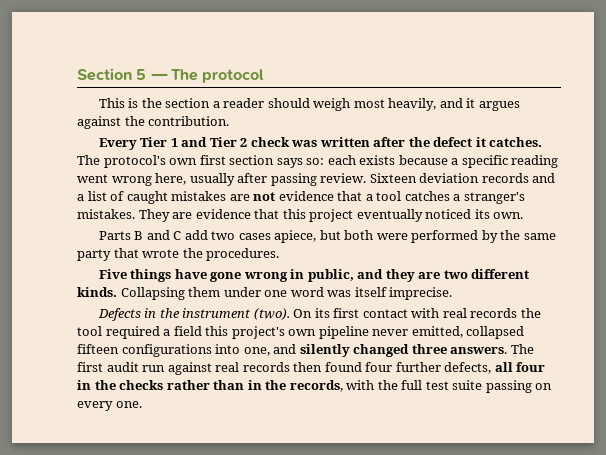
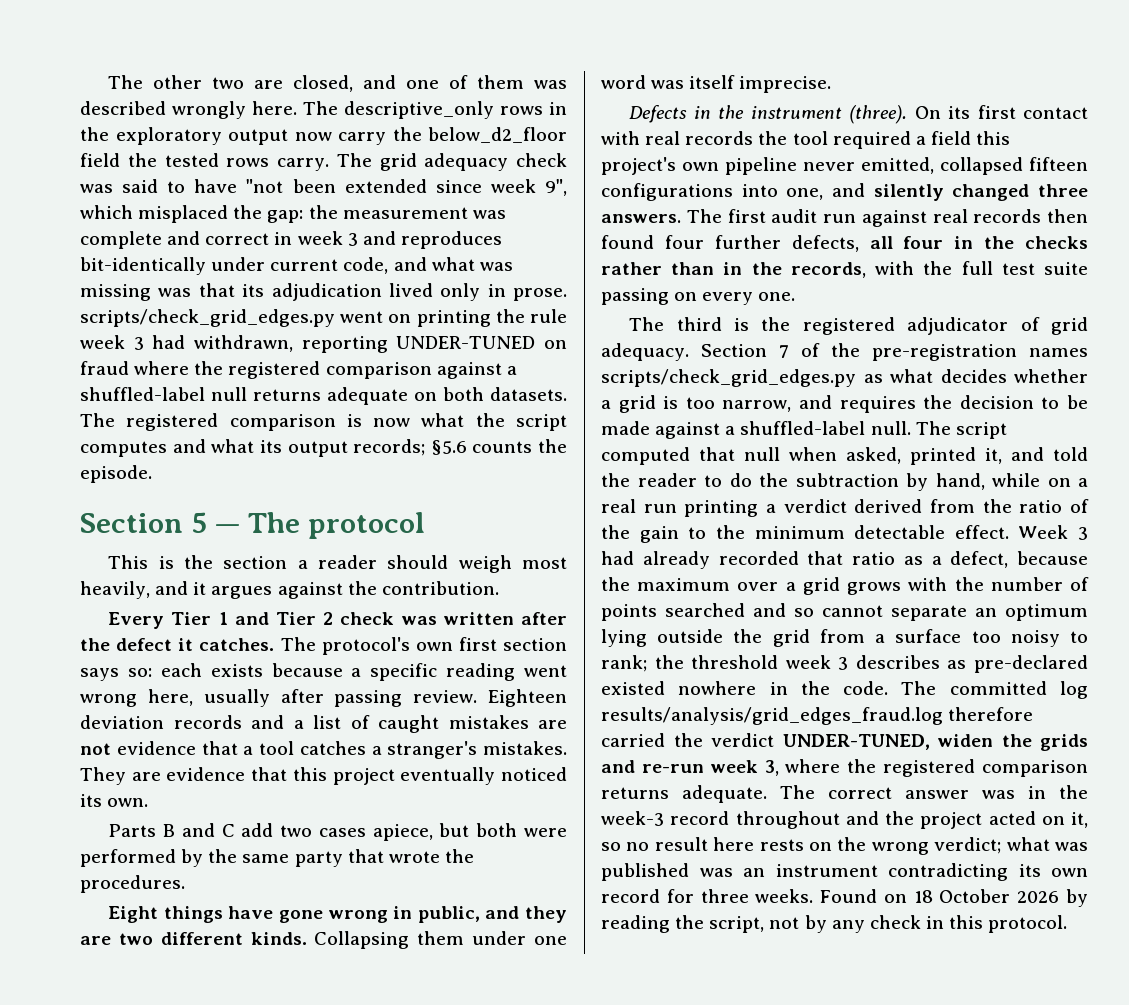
(77, 74) none -> [108,75,568,92] [80,101,567,119] [80,127,567,145] [80,153,567,171] [80,179,567,196] [80,205,506,223] [80,231,502,249] [80,257,513,275] [80,283,567,301] [80,309,567,327] [80,335,567,353] [80,361,517,379] [80,387,567,405] [80,413,567,431] [80,439,567,457] [80,465,152,483] The other two are closed, and one of them was described wrongly here. The descriptive_only rows in the exploratory output now carry the below_d2_floor field the tested rows carry. The grid adequacy check was said to have "not been extended since week 9", which misplaced the gap: the measurement was complete and correct in week 3 and reproduces bit-identically under current code, and what was missing was that its adjudication lived only in prose. scripts/check_grid_edges.py went on printing the rule week 3 had withdrawn, reporting UNDER-TUNED on fraud where the registered comparison against a shuffled-label null returns adequate on both datasets. The registered comparison is now what the script computes and what its output records; §5.6 counts the episode. //
[369,173,417,183] Sixteen -> [488,689,567,707] Eighteen
[98,269,127,279] Five -> [108,906,159,923] Eight
[253,308,290,320] (two). -> [849,105,908,124] (three).
(142, 404) none -> [629,317,1088,335] [601,343,1088,361] [601,369,1088,387] [601,395,1088,413] [601,421,1007,439] [601,447,1088,465] [601,473,1088,491] [601,499,1089,517] [601,525,1088,543] [601,551,1088,569] [601,577,1089,595] [601,603,1088,621] [601,629,1088,647] [601,655,1088,673] [601,681,1088,699] [601,707,1034,725] [601,733,1088,751] [601,759,1088,777] [601,785,1088,803] [601,811,1088,829] [601,837,1088,855] [601,863,1088,881] [601,889,1088,907] [601,915,1068,933] // The third is the registered adjudicator of grid adequacy. Section 7 of the pre-registration names scripts/check_grid_edges.py as what decides whether a grid is too narrow, and requires the decision to be made against a shuffled-label null. The script computed that null when asked, printed it, and told the reader to do the subtraction by hand, while on a real run printing a verdict derived from the ratio of the gain to the minimum detectable effect. Week 3 had already recorded that ratio as a defect, because the maximum over a grid grows with the number of points searched and so cannot separate an optimum lying outside the grid from a surface too noisy to rank; the threshold week 3 describes as pre-declared existed nowhere in the code. The committed log results/analysis/grid_edges_fraud.log therefore carried the verdict UNDER-TUNED, widen the grids and re-run week 3, where the registered comparison returns adequate. The correct answer was in the week-3 record throughout and the project acted on it, so no result here rests on the wrong verdict; what was published was an instrument contradicting its own record for three weeks. Found on 18 October 2026 by reading the script, not by any check in this protocol.

